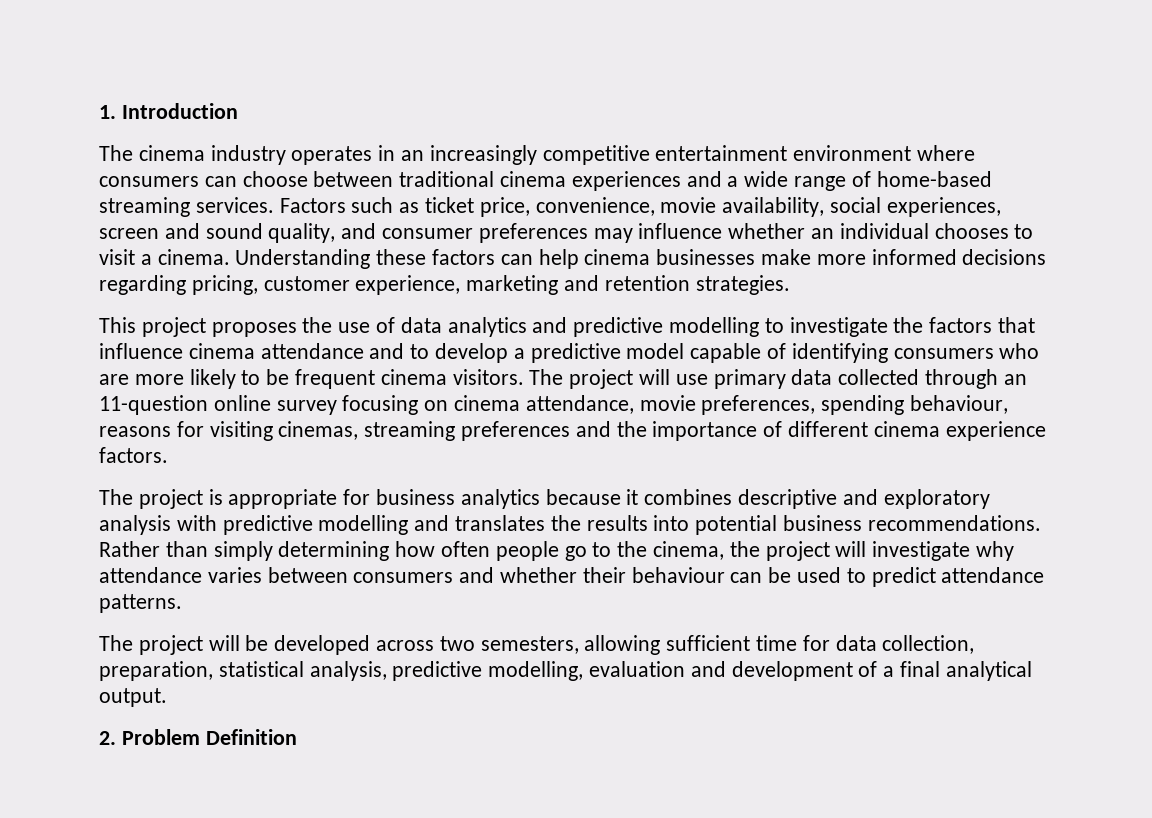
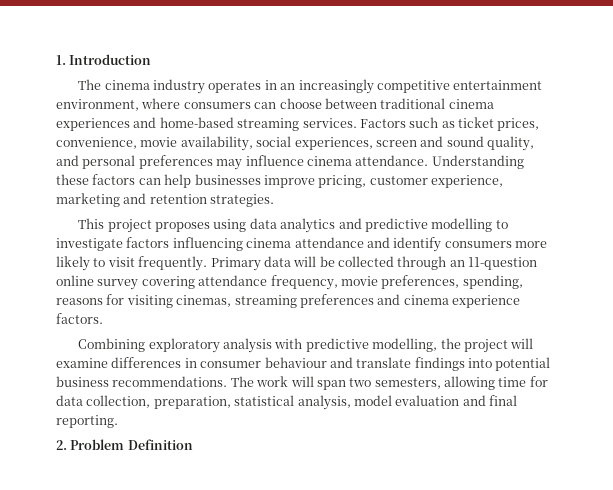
[793,145,912,161] environment -> [56,99,139,111] environment,
[727,171,871,191] a wide range of -> (157, 122) none
[479,197,530,217] price, -> [497,118,540,131] prices,
[382,228,474,239] consumer -> [82,155,136,169] personal
[728,223,1034,239] [99,249,230,265] whether an individual chooses to visit a cinema. -> [306,155,429,166] cinema attendance.
[584,249,1047,265] [99,275,186,295] cinema businesses make more informed decisions regarding -> [194,174,315,188] businesses improve
[302,317,396,333] the use of -> [213,219,247,232] using
[893,317,1036,333] [99,343,1040,363] [99,369,833,389] the factors that influence cinema attendance and to develop a predictive model capable of identifying consumers who are more likely to be frequent cinema visitors. The project will use primary data -> [126,237,547,252] [56,256,335,271] factors influencing cinema attendance and identify consumers more likely to visit frequently. Primary data will be
[342,395,1009,415] focusing on cinema attendance, movie preferences, spending behaviour, -> [141,275,523,290] covering attendance frequency, movie preferences, spending,
[616,421,869,441] the importance of different -> (401, 299) none
[99,489,990,509] [99,515,1041,535] [99,541,1015,561] [99,567,1045,587] [99,594,182,613] [99,635,435,655] The project is appropriate for business analytics because it combines descriptive and exploratory analysis with predictive modelling and translates the results into potential business recommendations. Rather than simply determining how often people go to the cinema, the project will investigate why attendance varies between consumers and whether their behaviour can be used to predict attendance patterns. // The project will be developed across -> [78,338,534,353] [56,357,551,371] [56,376,346,390] Combining exploratory analysis with predictive modelling, the project will examine differences in consumer behaviour and translate findings into potential business recommendations. The work will span
[666,635,751,651] sufficient -> (495, 383) none
[392,661,1032,681] [99,688,167,707] predictive modelling, evaluation and development of a final analytical output. -> [353,395,517,406] [56,415,118,428] model evaluation and final reporting.

